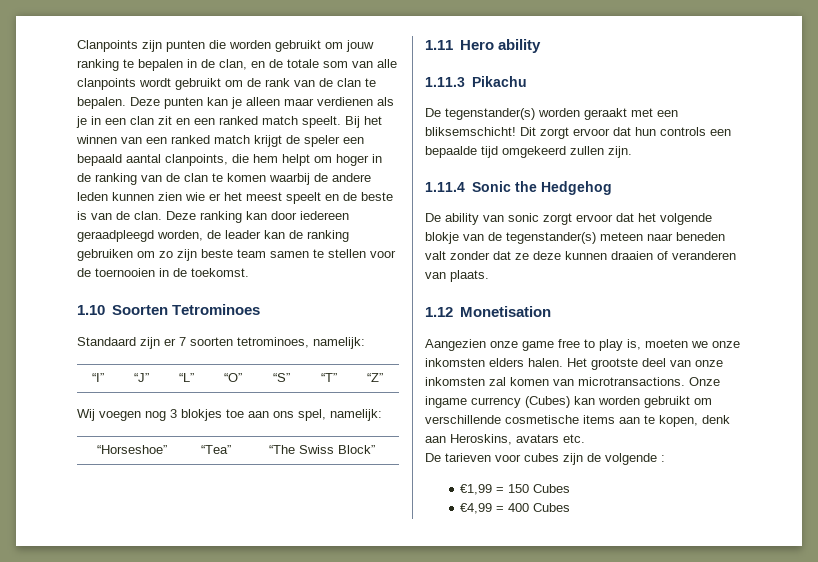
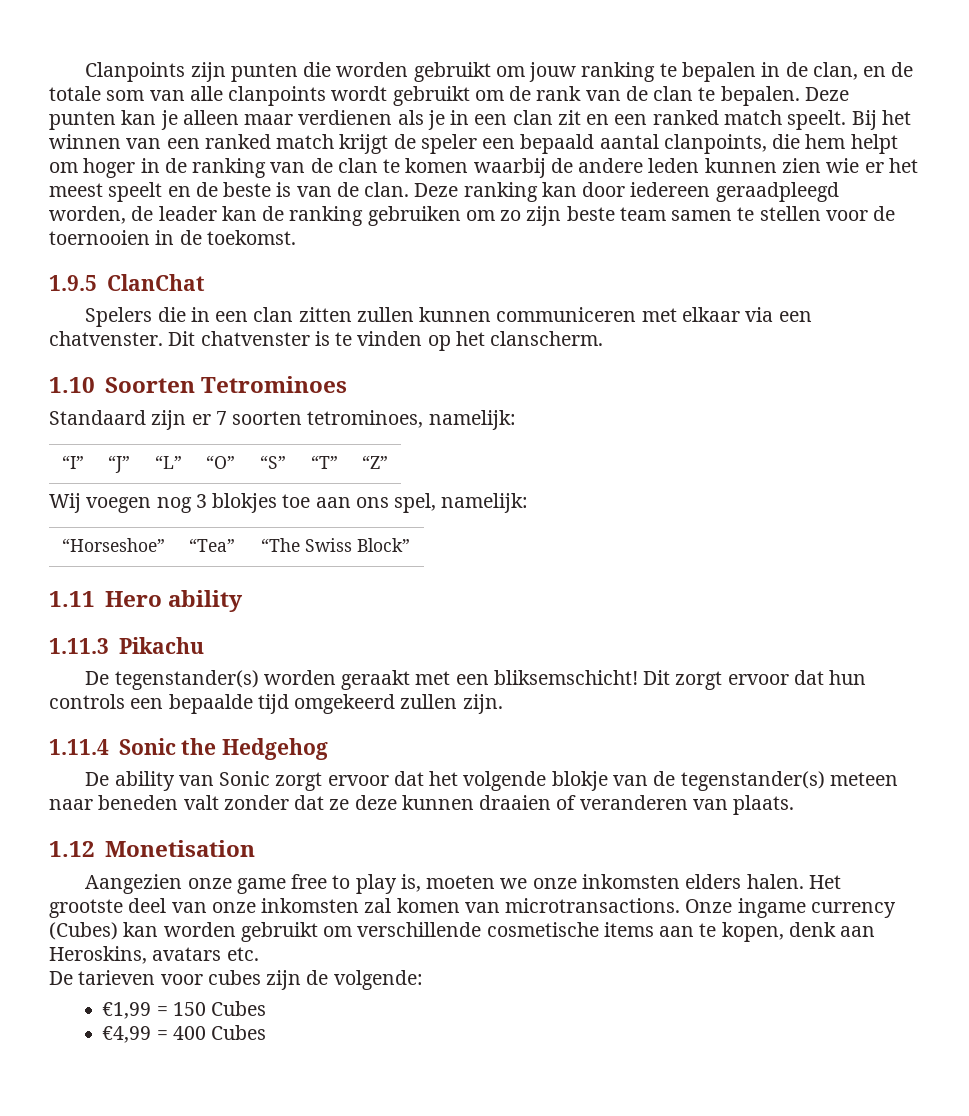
(249, 272) none -> [49,274,205,291] [85,307,812,327] [49,331,604,351] // 1.9.5 ClanChat // Spelers die in een clan zitten zullen kunnen communiceren met elkaar via een chatvenster. Dit chatvenster is te vinden op het clanscherm.
[508,213,539,222] sonic -> [219,771,271,786] Sonic
[605,453,665,465] volgende : -> [333,970,423,990] volgende:

